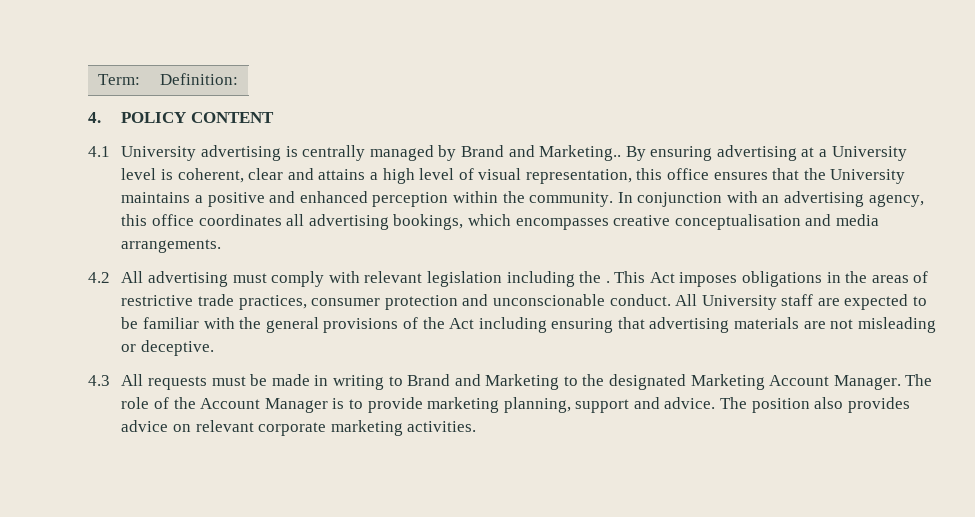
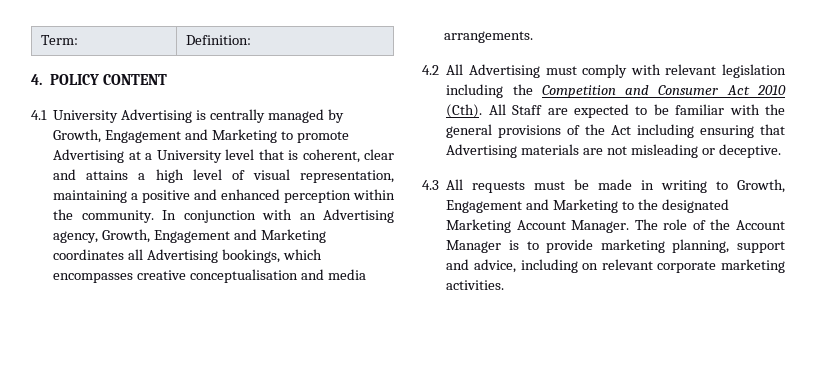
[200,145,281,161] advertising -> [121,109,193,123] Advertising
[460,145,797,161] Brand and Marketing.. By ensuring advertising -> [53,129,349,143] [53,149,125,163] Growth, Engagement and Marketing to promote Advertising
(157, 174) none -> [258,149,284,160] that
[636,168,906,184] [121,192,191,203] this office ensures that the University maintains -> [53,190,128,203] maintaining
[784,191,924,207] [121,214,194,226] advertising agency, this office -> [323,209,394,223] [53,229,326,243] Advertising agency, Growth, Engagement and Marketing
[308,214,389,230] advertising -> [147,249,219,263] Advertising
[147,271,228,287] advertising -> [468,64,540,78] Advertising
[605,271,929,287] [121,294,814,310] . This Act imposes obligations in the areas of restrictive trade practices, consumer protection and unconscionable conduct. All University staff -> [541,85,786,98] [446,104,543,118] Competition and Consumer Act 2010 (Cth). All Staff
[649,317,730,333] advertising -> [446,144,518,158] Advertising
[407,374,451,386] Brand -> [737,179,785,193] [446,200,523,213] Growth, Engagement
[664,397,910,413] [121,420,169,432] advice. The position also provides advice -> [473,259,578,273] advice, including

